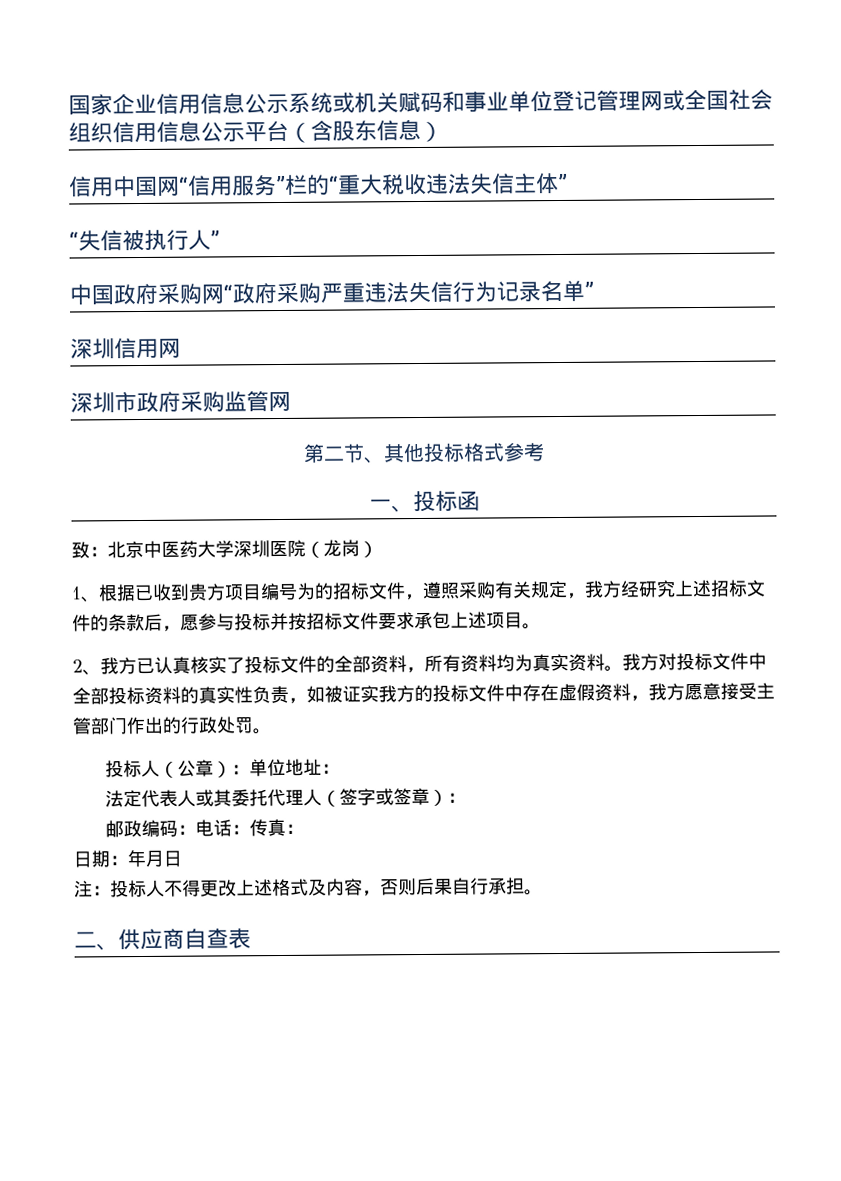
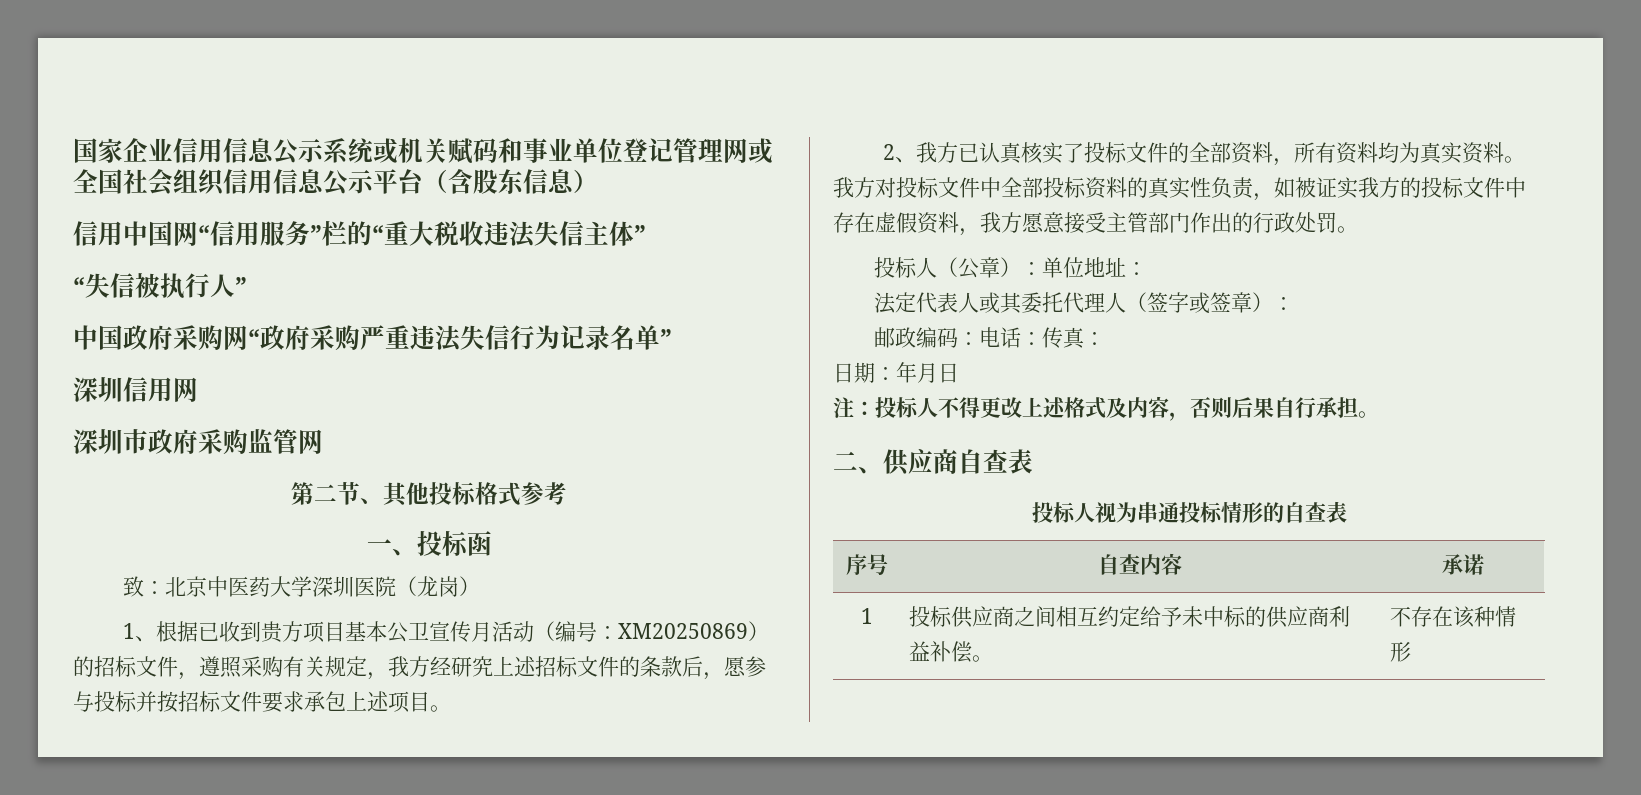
[260,582,316,601] 编号为 -> [344,621,769,643] 基本公卫宣传月活动（编号：XM20250869）
(251, 938) none -> [1031,501,1347,523] [845,554,888,575] [1098,553,1182,575] [1441,554,1484,575] [860,608,873,624] [909,606,1351,628] [909,641,994,663] [1390,606,1517,628] [1390,641,1412,662] // 投标人视为串通投标情形的自查表 // 序号 | 自查内容 | 承诺 // 1 | 投标供应商之间相互约定给予未中标的供应商利益补偿。 | 不存在该种情形

